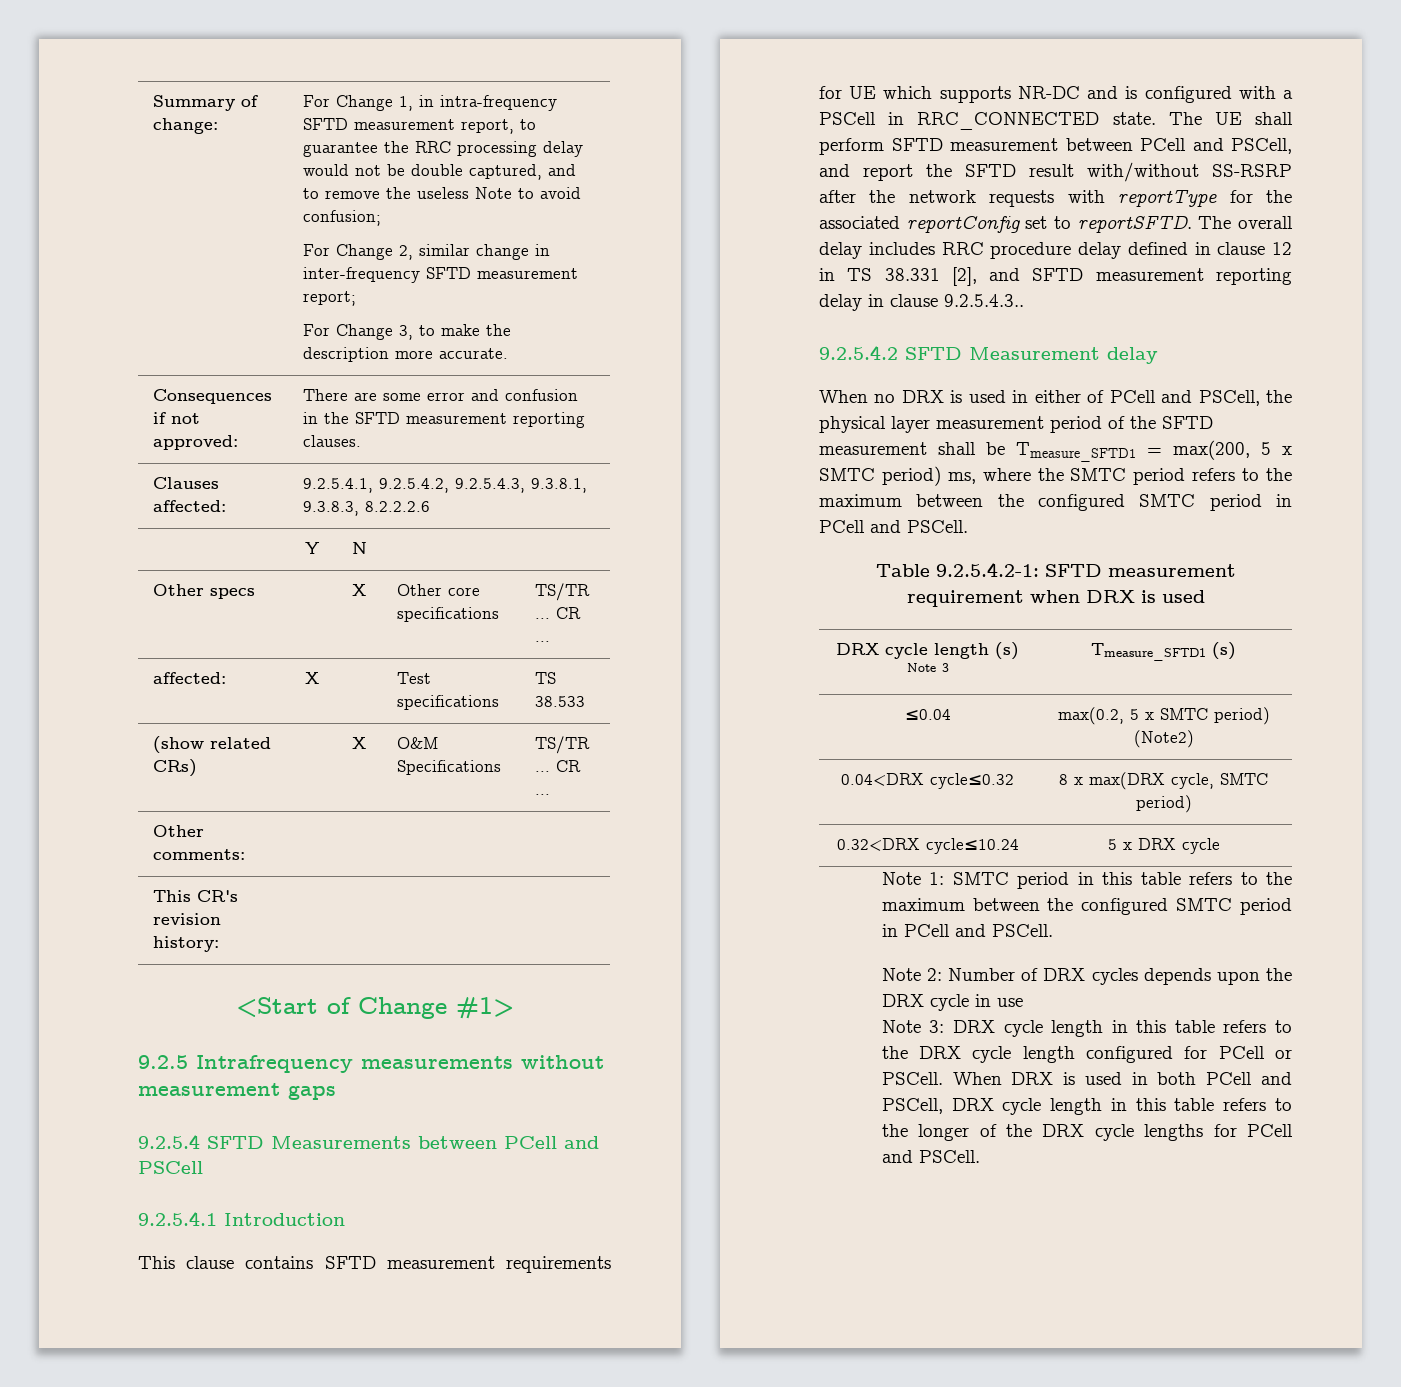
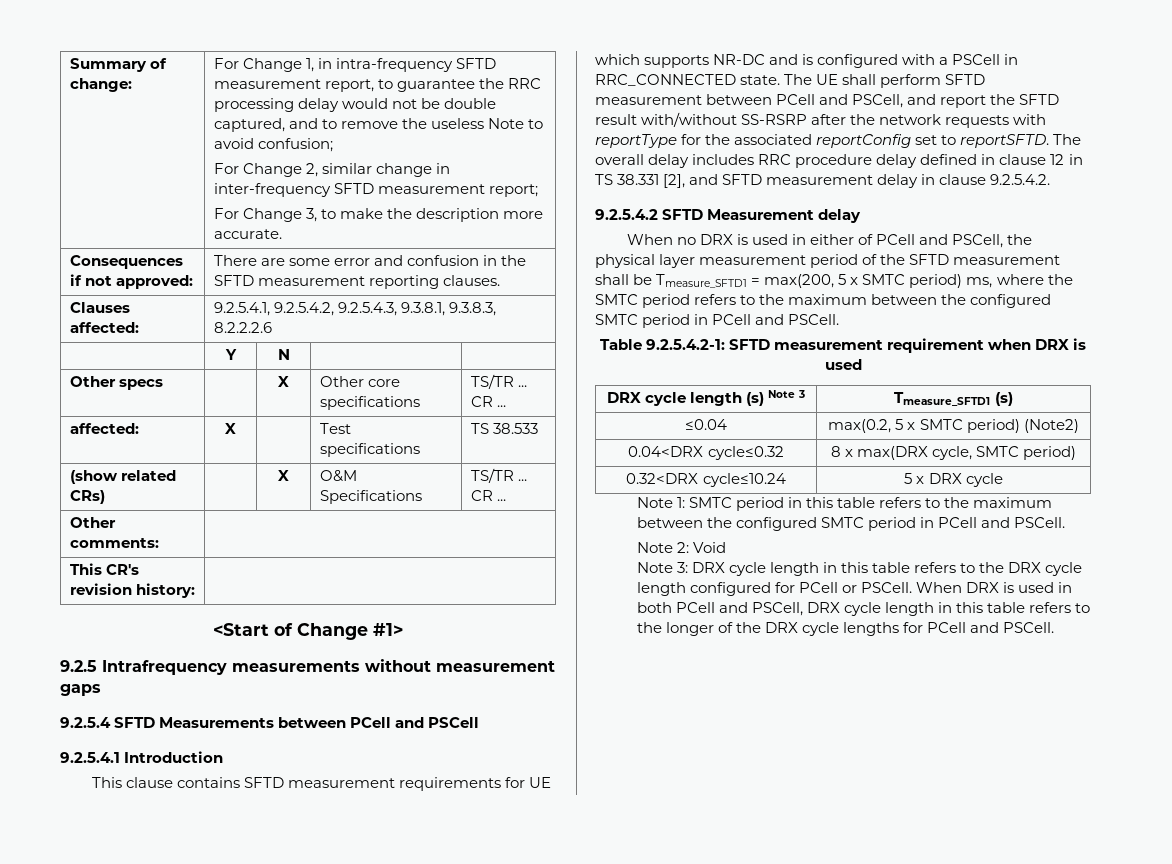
[1216,268,1292,285] reporting -> (874, 180) none
[944,294,1024,307] 9.2.5.4.3.. -> [990,174,1051,185] 9.2.5.4.2.
[948,968,1292,985] [881,994,1023,1011] Number of DRX cycles depends upon the DRX cycle in use -> [692,542,726,553] Void

